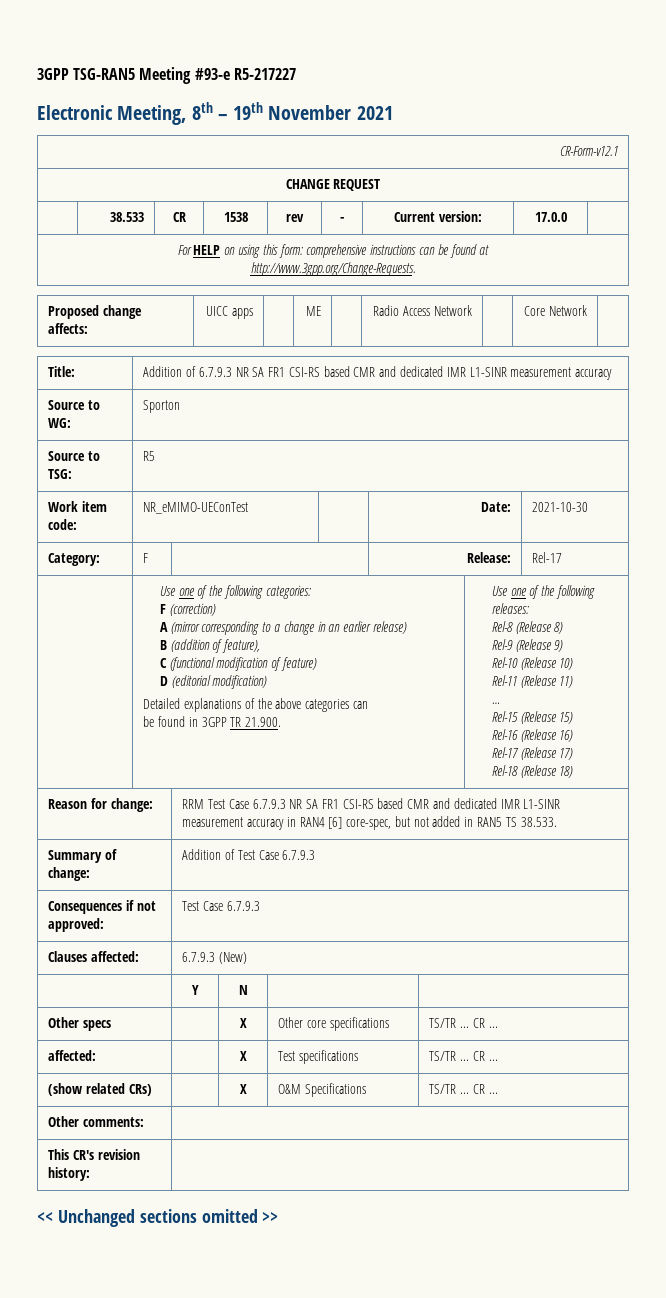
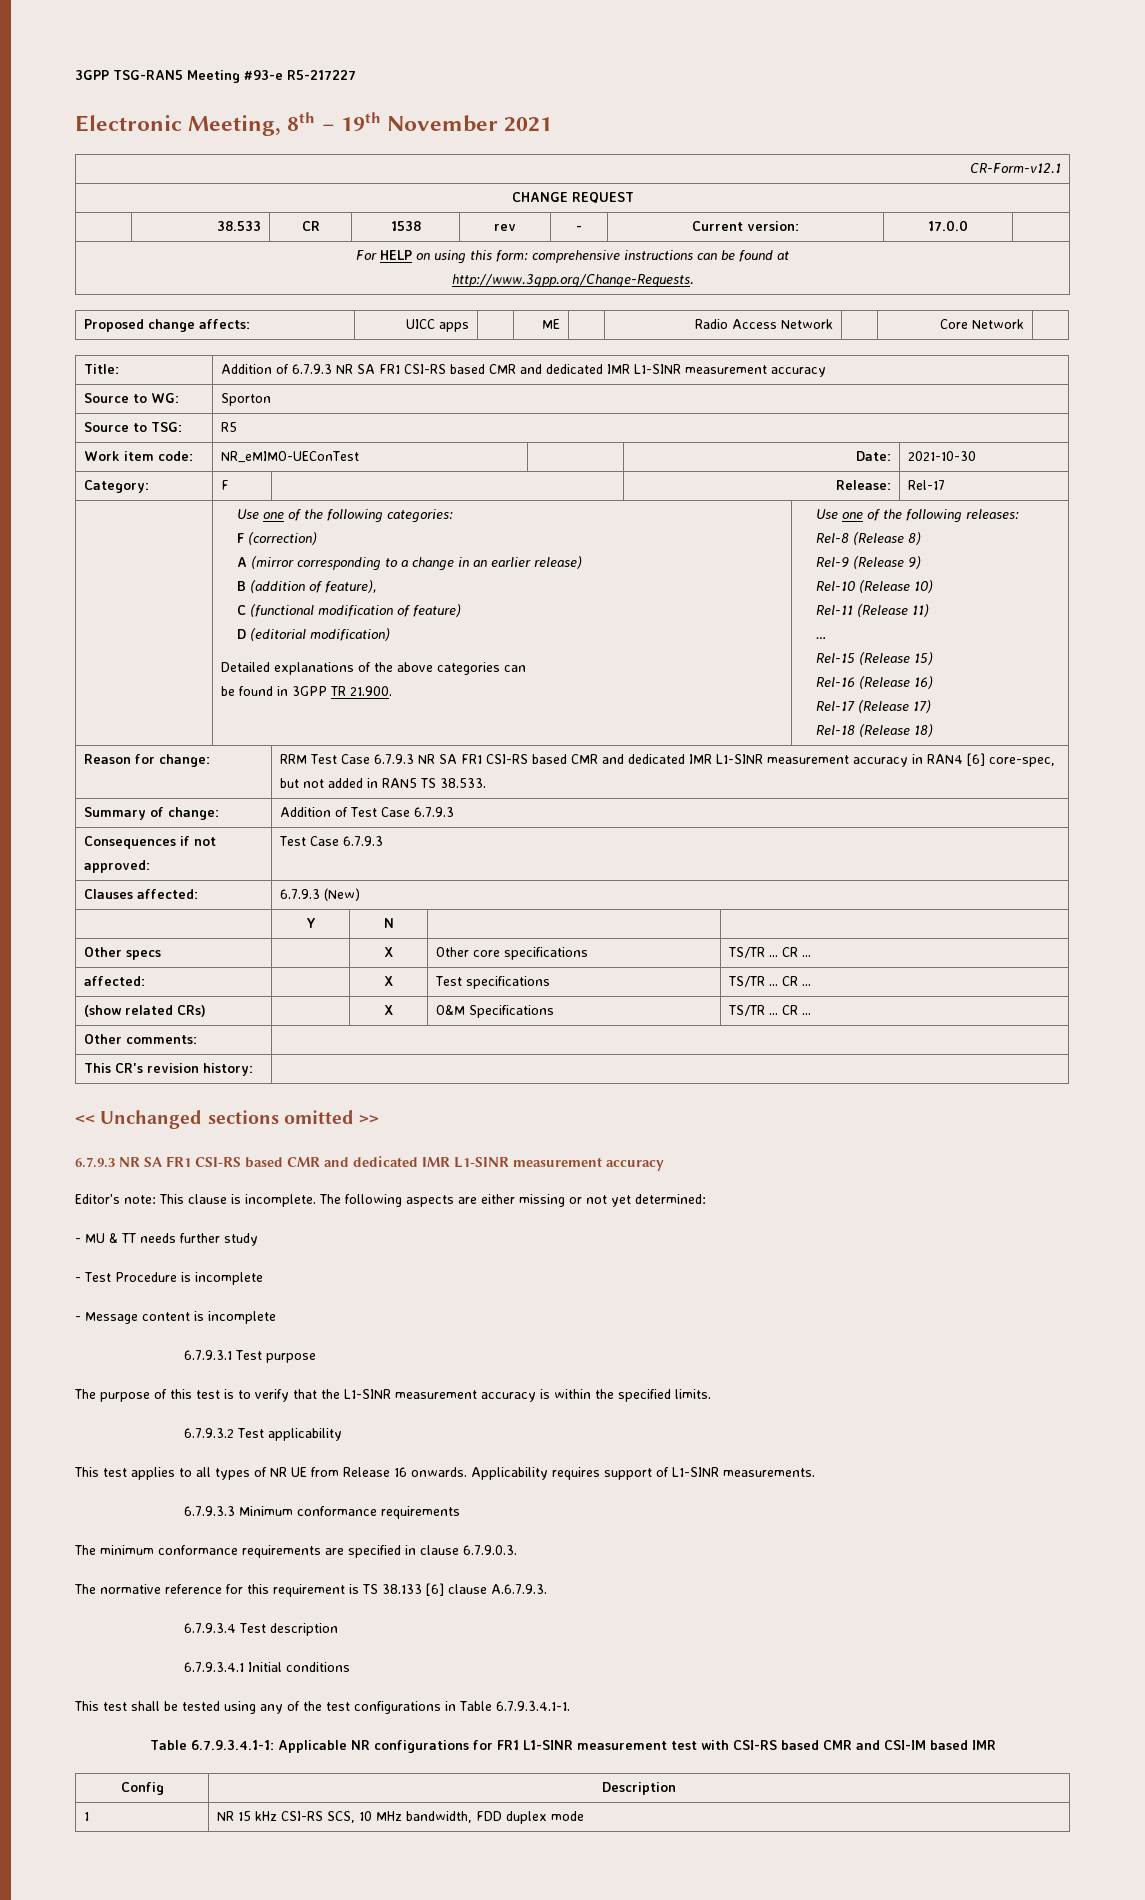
(279, 1217) none -> [75,1156,664,1171] [75,1194,706,1207] [75,1233,258,1246] [75,1272,263,1285] [75,1311,276,1324] [183,1350,316,1363] [74,1389,711,1402] [183,1428,342,1441] [74,1467,815,1480] [183,1506,460,1519] [74,1545,517,1558] [74,1583,547,1597] [183,1623,338,1636] [183,1662,350,1672] [74,1701,570,1714] [149,1740,996,1753] [120,1782,164,1795] [602,1782,676,1795] [83,1812,89,1821] [216,1811,584,1824] // 6.7.9.3 NR SA FR1 CSI-RS based CMR and dedicated IMR L1-SINR measurement accuracy // Editor's note: This clause is incomplete. The following aspects are either missing or not yet determined: // - MU & TT needs further study // - Test Procedure is incomplete // - Message content is incomplete // 6.7.9.3.1 Test purpose // The purpose of this test is to verify that the L1-SINR measurement accuracy is within the specified limits. // 6.7.9.3.2 Test applicability // This test applies to all types of NR UE from Release 16 onwards. Applicability requires support of L1-SINR measurements. // 6.7.9.3.3 Minimum conformance requirements // The minimum conformance requirements are specified in clause 6.7.9.0.3. // The normative reference for this requirement is TS 38.133 [6] clause A.6.7.9.3. // 6.7.9.3.4 Test description // 6.7.9.3.4.1 Initial conditions // This test shall be tested using any of the test configurations in Table 6.7.9.3.4.1-1. // Table 6.7.9.3.4.1-1: Applicable NR configurations for FR1 L1-SINR measurement test with CSI-RS based CMR and CSI-IM based IMR // Config | Description // 1 | NR 15 kHz CSI-RS SCS, 10 MHz bandwidth, FDD duplex mode

